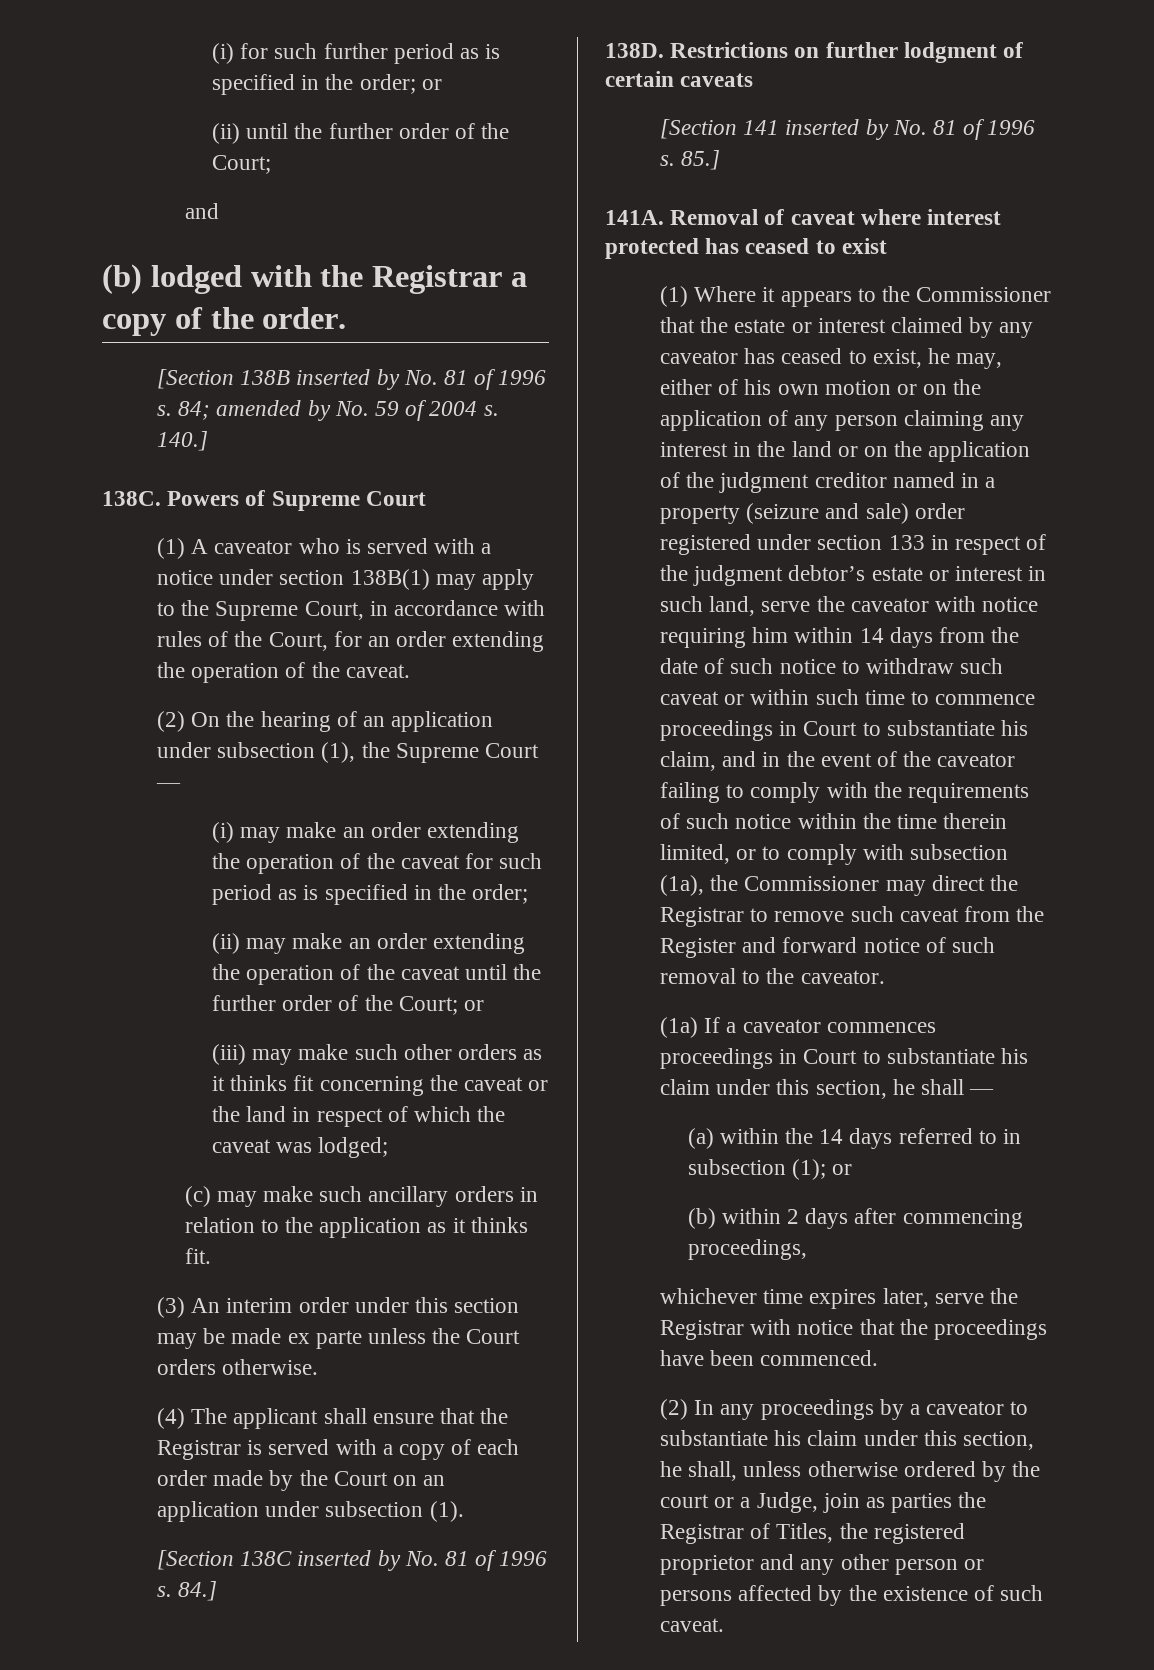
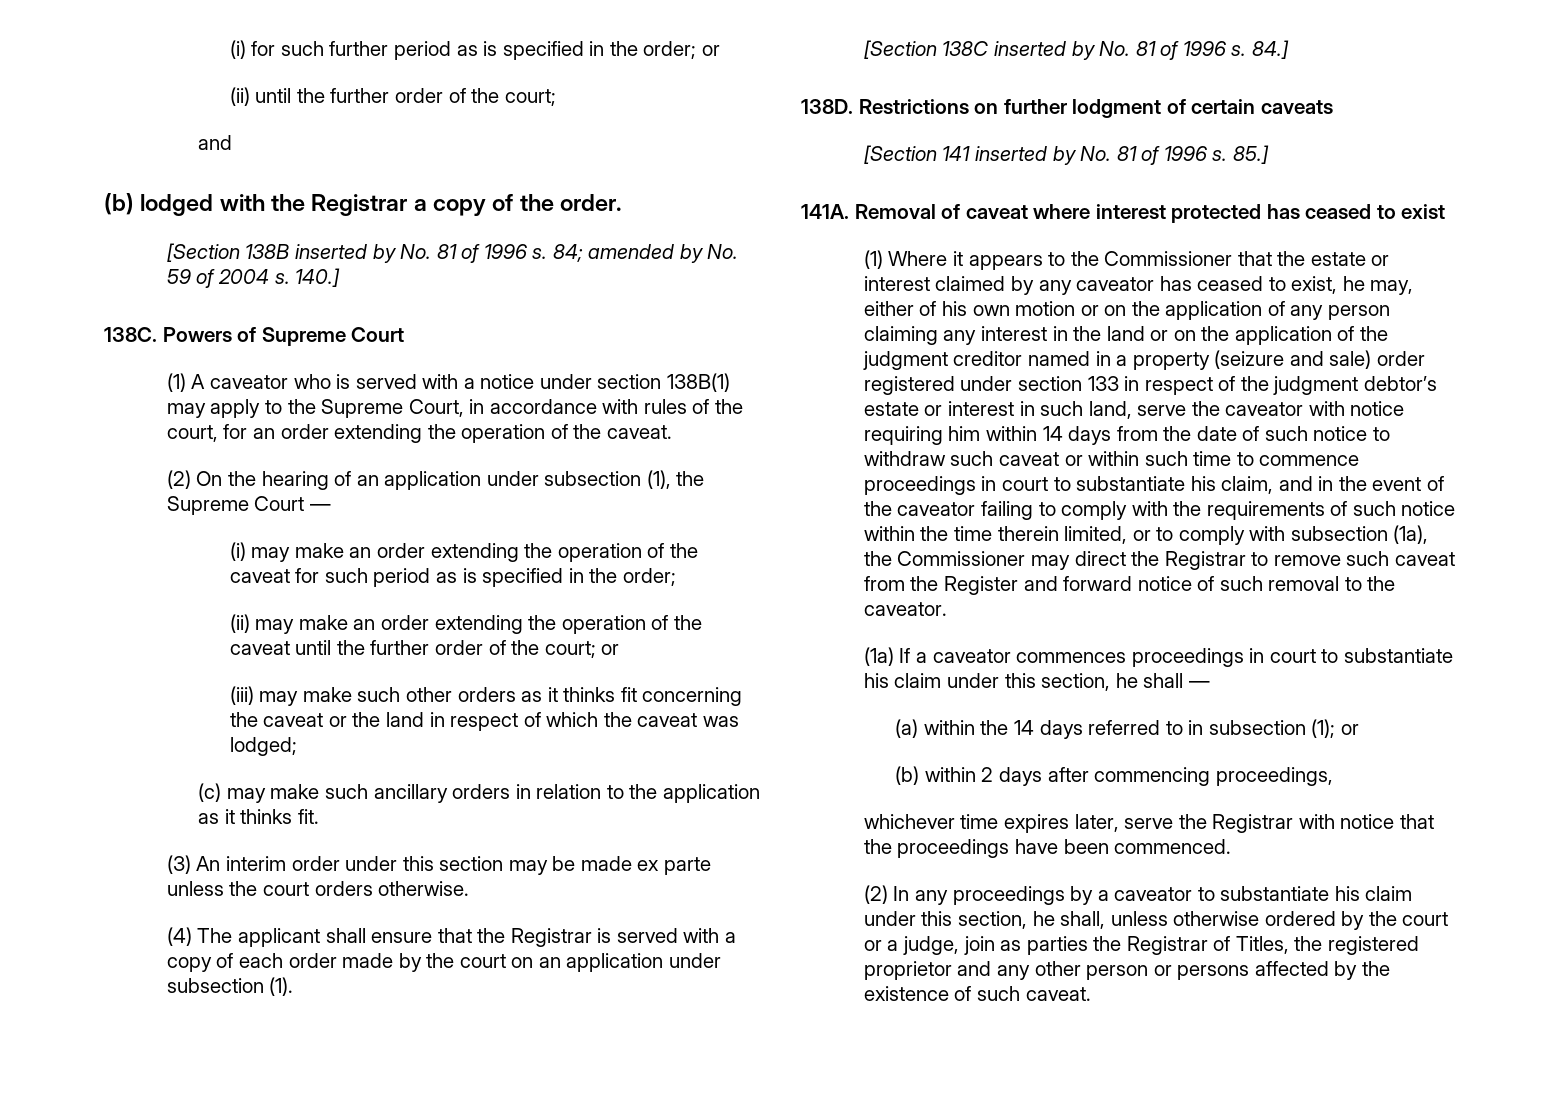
[211,155,271,174] Court; -> [504,89,556,106] court;
[268,632,328,651] Court, -> [166,425,218,442] court,
[398,996,458,1015] Court; -> [544,641,596,658] court;
[466,1329,521,1344] Court -> [263,882,310,896] court
[333,1471,388,1486] Court -> [459,954,506,968] court
[803,721,858,736] Court -> [1002,477,1049,491] court
[803,1049,858,1064] Court -> [1269,649,1316,663] court
[756,1492,818,1513] Judge, -> [903,936,960,955] judge,

